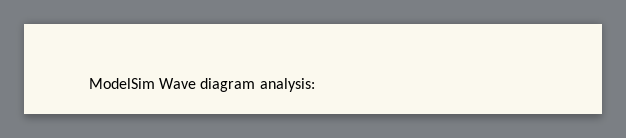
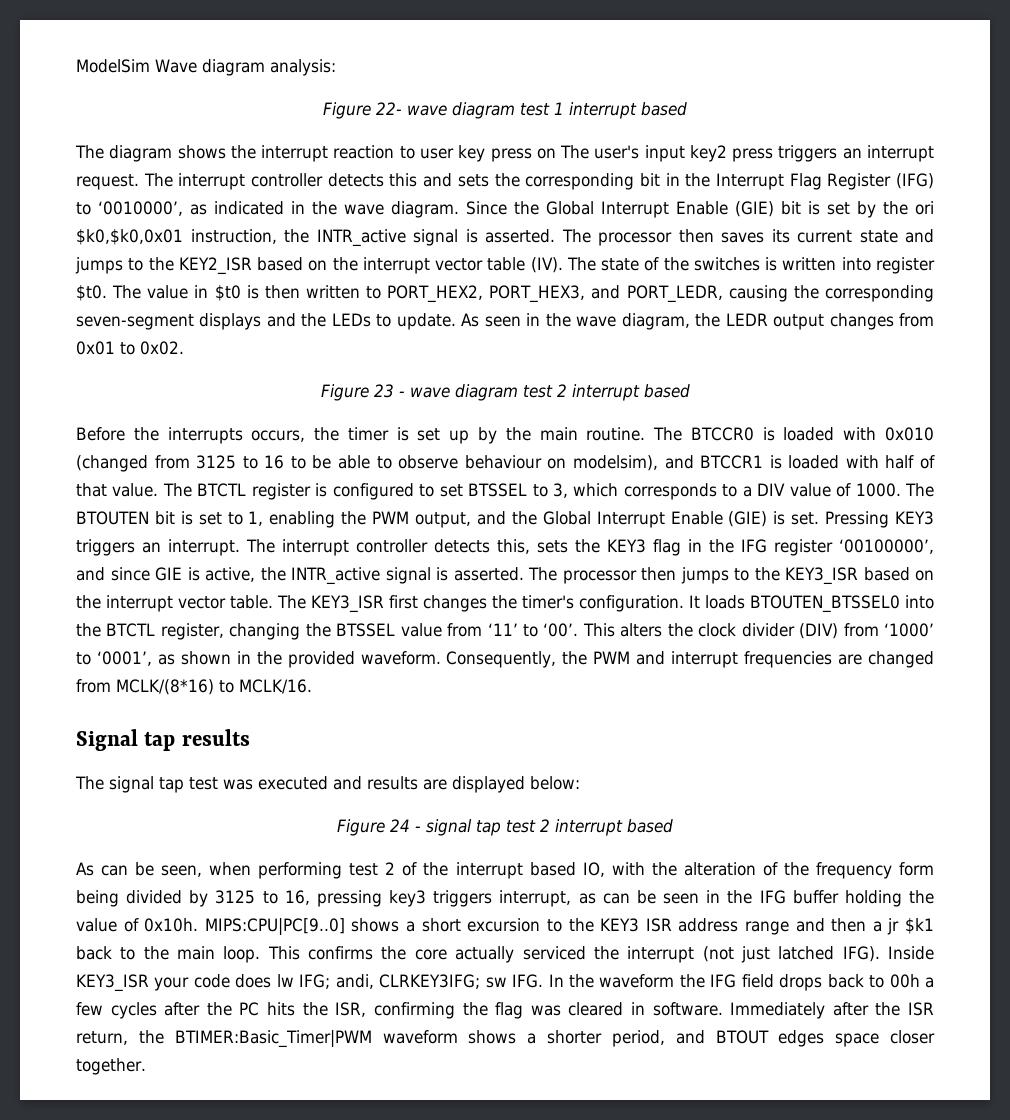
(315, 85) none -> [323,102,687,119] [75,145,935,162] [76,173,934,190] [76,201,934,218] [76,229,934,247] [75,257,936,275] [76,285,934,303] [76,313,935,330] [76,341,184,355] [320,384,690,401] [76,427,935,444] [76,455,935,472] [76,483,934,500] [76,511,935,528] [76,539,934,556] [76,567,934,585] [76,595,934,613] [76,623,934,640] [76,651,934,668] [76,679,312,695] [76,729,250,751] [75,776,580,793] [337,819,673,836] [76,862,935,879] [76,890,934,907] [76,918,934,936] [76,946,935,963] [76,974,935,992] [76,1002,934,1019] [76,1030,936,1048] [76,1058,146,1075] // Figure 22- wave diagram test 1 interrupt based // The diagram shows the interrupt reaction to user key press on The user's input key2 press triggers an interrupt request. The interrupt controller detects this and sets the corresponding bit in the Interrupt Flag Register (IFG) to ‘0010000’, as indicated in the wave diagram. Since the Global Interrupt Enable (GIE) bit is set by the ori $k0,$k0,0x01 instruction, the INTR_active signal is asserted. The processor then saves its current state and jumps to the KEY2_ISR based on the interrupt vector table (IV). The state of the switches is written into register $t0. The value in $t0 is then written to PORT_HEX2, PORT_HEX3, and PORT_LEDR, causing the corresponding seven-segment displays and the LEDs to update. As seen in the wave diagram, the LEDR output changes from 0x01 to 0x02. // Figure 23 - wave diagram test 2 interrupt based // Before the interrupts occurs, the timer is set up by the main routine. The BTCCR0 is loaded with 0x010 (changed from 3125 to 16 to be able to observe behaviour on modelsim), and BTCCR1 is loaded with half of that value. The BTCTL register is configured to set BTSSEL to 3, which corresponds to a DIV value of 1000. The BTOUTEN bit is set to 1, enabling the PWM output, and the Global Interrupt Enable (GIE) is set. Pressing KEY3 triggers an interrupt. The interrupt controller detects this, sets the KEY3 flag in the IFG register ‘00100000’, and since GIE is active, the INTR_active signal is asserted. The processor then jumps to the KEY3_ISR based on the interrupt vector table. The KEY3_ISR first changes the timer's configuration. It loads BTOUTEN_BTSSEL0 into the BTCTL register, changing the BTSSEL value from ‘11’ to ‘00’. This alters the clock divider (DIV) from ‘1000’ to ‘0001’, as shown in the provided waveform. Consequently, the PWM and interrupt frequencies are changed from MCLK/(8*16) to MCLK/16. // Signal tap results // The signal tap test was executed and results are displayed below: // Figure 24 - signal tap test 2 interrupt based // As can be seen, when performing test 2 of the interrupt based IO, with the alteration of the frequency form being divided by 3125 to 16, pressing key3 triggers interrupt, as can be seen in the IFG buffer holding the value of 0x10h. MIPS:CPU|PC[9..0] shows a short excursion to the KEY3 ISR address range and then a jr $k1 back to the main loop. This confirms the core actually serviced the interrupt (not just latched IFG). Inside KEY3_ISR your code does lw IFG; andi, CLRKEY3IFG; sw IFG. In the waveform the IFG field drops back to 00h a few cycles after the PC hits the ISR, confirming the flag was cleared in software. Immediately after the ISR return, the BTIMER:Basic_Timer|PWM waveform shows a shorter period, and BTOUT edges space closer together.

